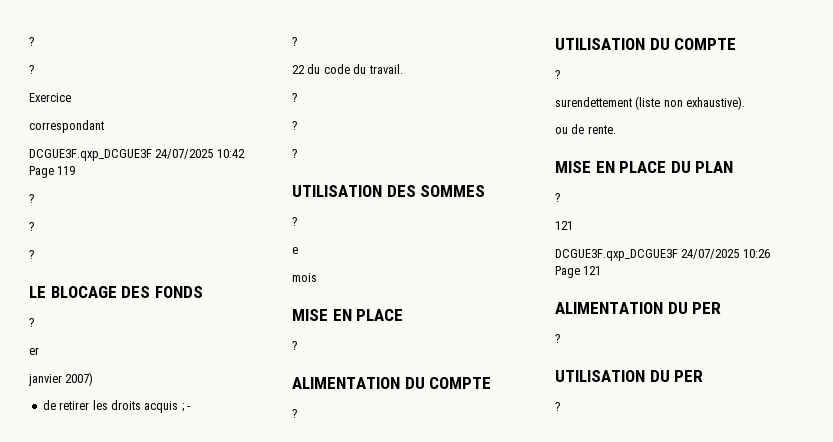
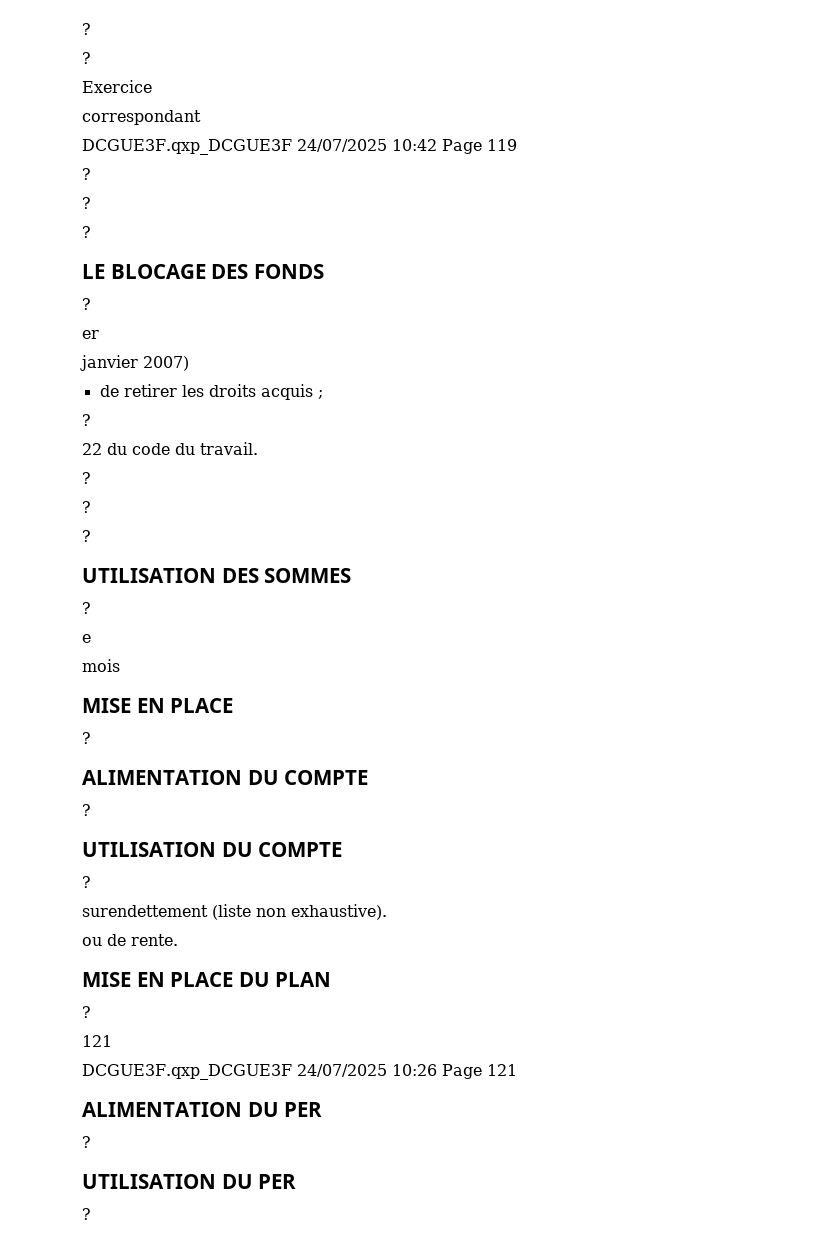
[187,406,190,410] - -> (323, 394) none

